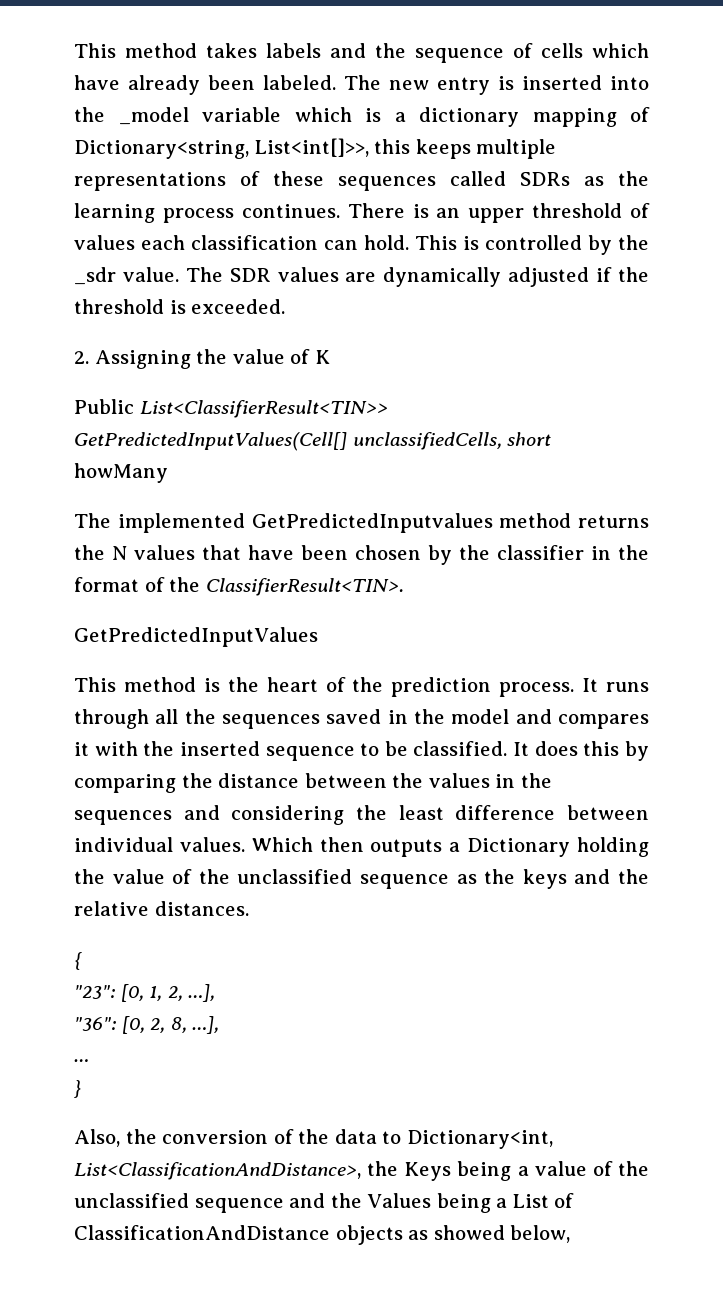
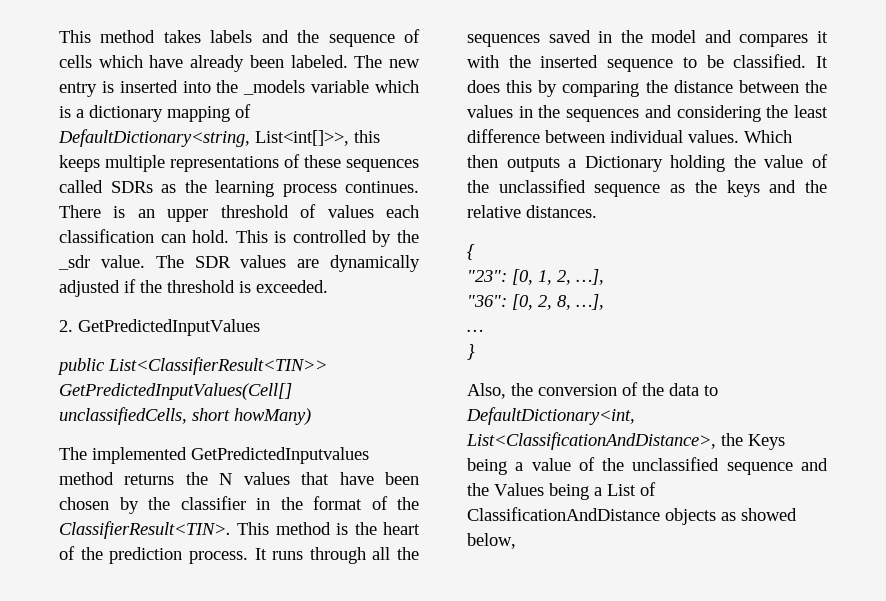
[118,107,189,125] _model -> [243,80,306,95] _models
[74,140,249,159] Dictionary<string, -> [58,129,250,147] DefaultDictionary<string,
[94,349,330,369] [74,399,134,414] Assigning the value of K // Public -> [78,319,260,336] [57,358,105,375] GetPredictedInputValues // public
[74,463,168,483] howMany -> [234,408,311,425] howMany)
[74,627,318,647] // GetPredictedInputValues // -> (231, 530) none
[406,1130,553,1149] Dictionary<int, -> [466,407,635,425] DefaultDictionary<int,

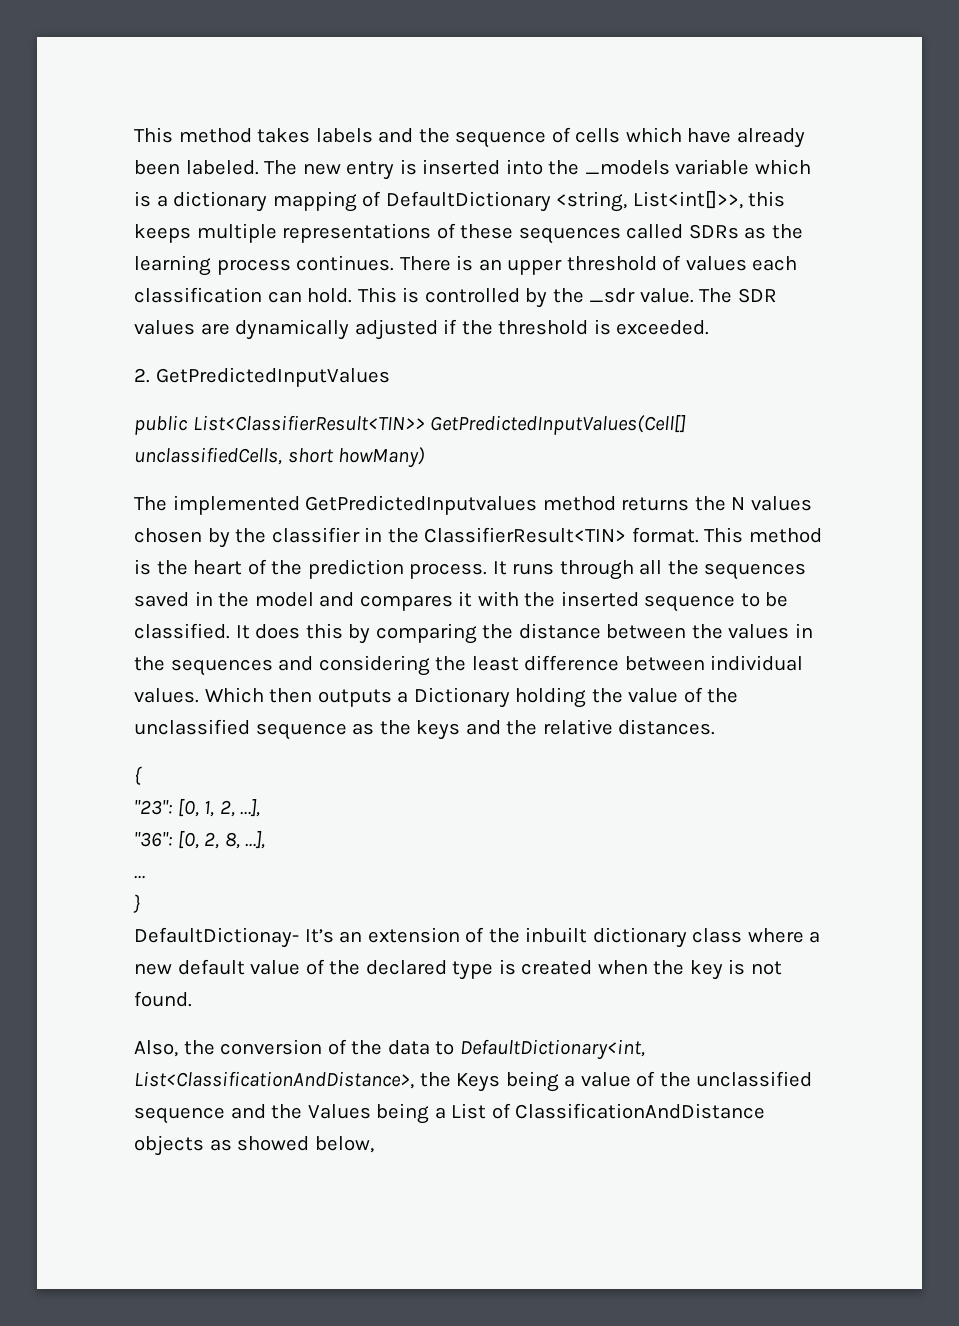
[58,129,250,147] DefaultDictionary<string, -> [385,191,628,212] DefaultDictionary <string,
[301,472,419,485] that have been -> (812, 503) none
[313,496,419,510] [59,521,231,539] format of the ClassifierResult<TIN>. -> [424,527,699,543] ClassifierResult<TIN> format.
(475, 352) none -> [134,927,821,948] [134,959,782,980] [134,991,192,1007] // DefaultDictionay- It’s an extension of the inbuilt dictionary class where a new default value of the declared type is created when the key is not found.

